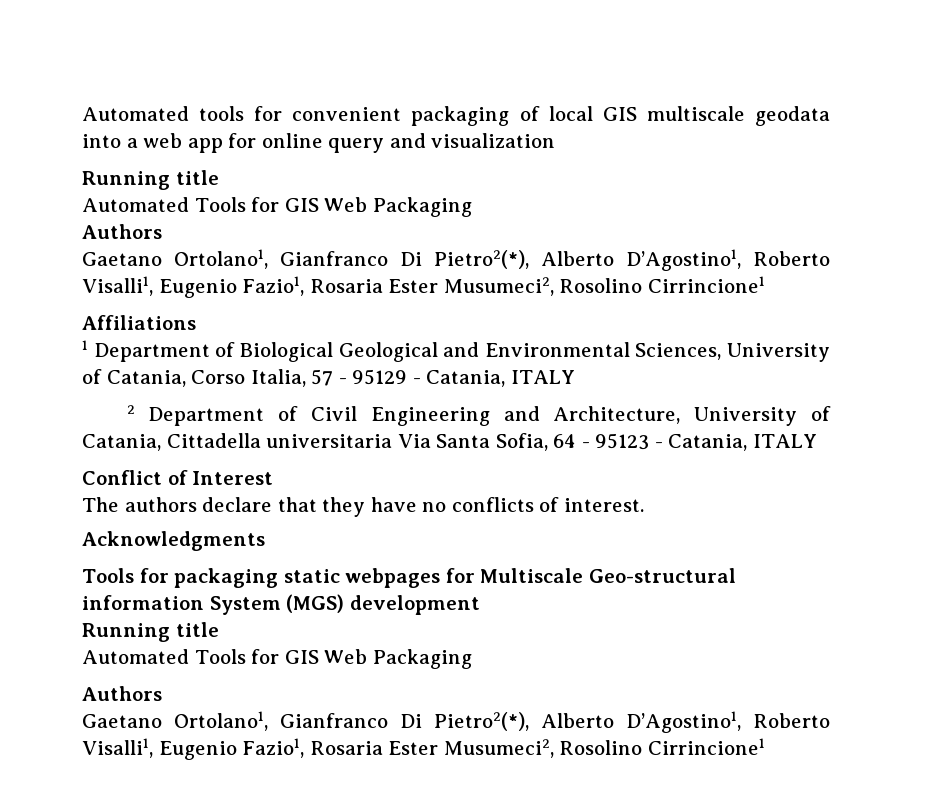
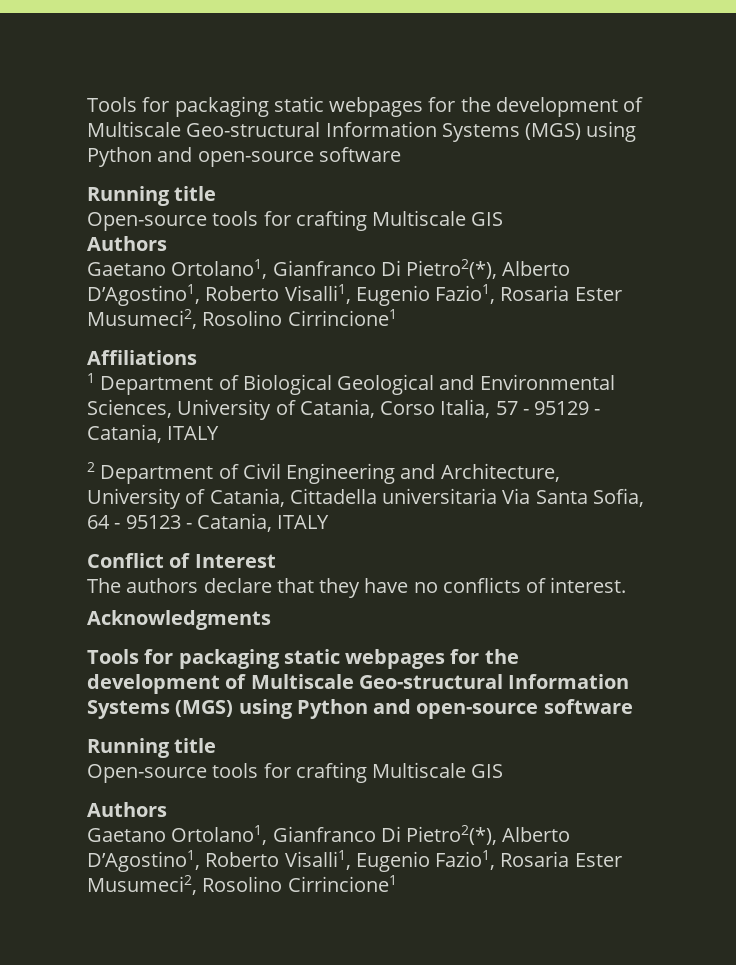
[82,106,831,126] [82,133,556,153] [82,170,219,190] [82,197,472,217] Automated tools for convenient packaging of local GIS multiscale geodata into a web app for online query and visualization // Running title // Automated Tools for GIS Web Packaging -> [87,96,644,117] [87,121,637,142] [87,147,401,167] [87,186,217,206] [87,210,504,231] Tools for packaging static webpages for the development of Multiscale Geo-structural Information Systems (MGS) using Python and open-source software // Running title // Open-source tools for crafting Multiscale GIS
[480,568,736,583] [82,594,480,615] [82,622,219,642] [82,649,472,669] Multiscale Geo-structural information System (MGS) development // Running title // Automated Tools for GIS Web Packaging -> [484,649,519,664] [87,674,630,694] [87,699,633,719] [87,738,217,758] [87,762,504,783] the development of Multiscale Geo-structural Information Systems (MGS) using Python and open-source software // Running title // Open-source tools for crafting Multiscale GIS

